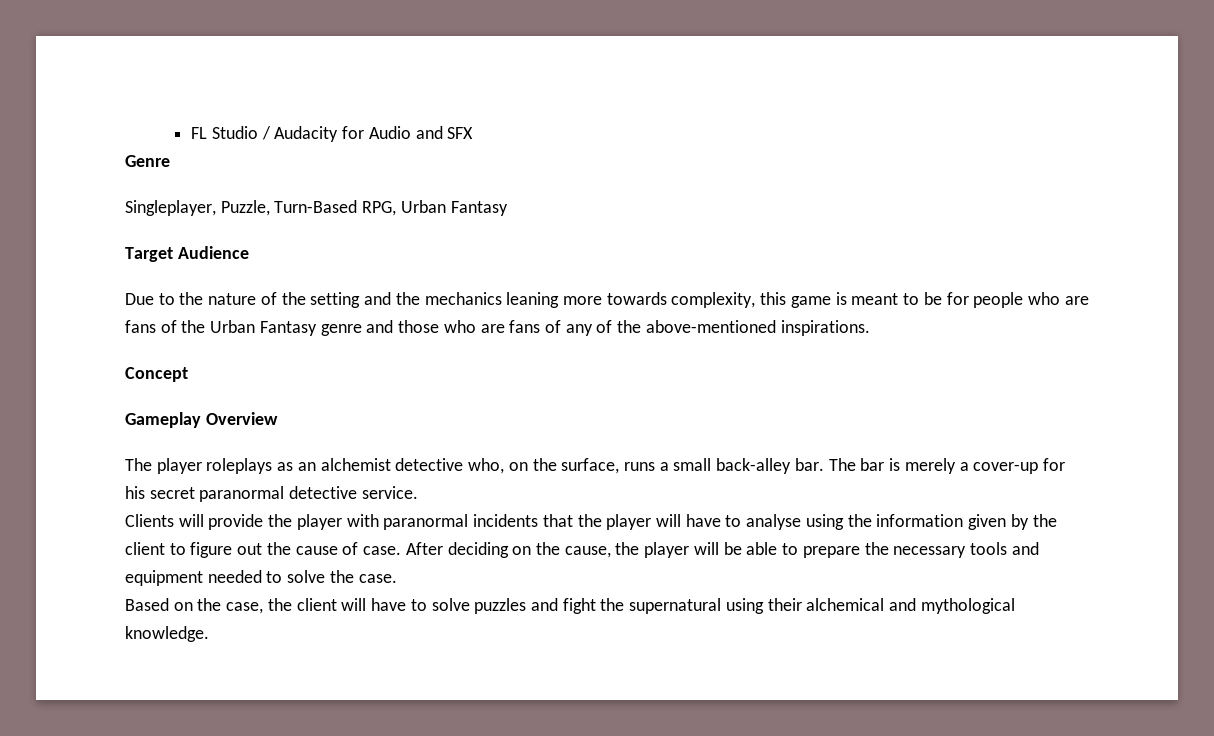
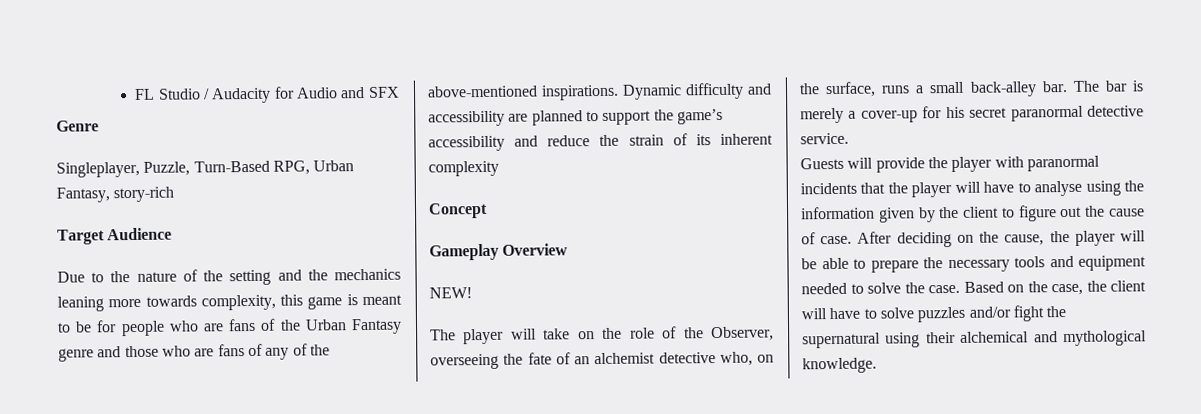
[450,201,508,216] Fantasy -> [56,186,175,203] Fantasy, story-rich
(870, 328) none -> [622,82,772,100] [428,108,723,127] [428,133,773,152] [428,160,499,177] Dynamic difficulty and accessibility are planned to support the game’s accessibility and reduce the strain of its inherent complexity
(278, 418) none -> [429,287,472,299] // NEW!
[206,458,294,474] roleplays as -> [510,326,774,342] [430,352,571,370] will take on the role of the Observer, overseeing the fate of
[125,514,174,527] Clients -> [800,157,844,170] Guests
(397, 578) // -> (960, 289) none
[530,598,558,611] and -> [968,306,1011,318] and/or

